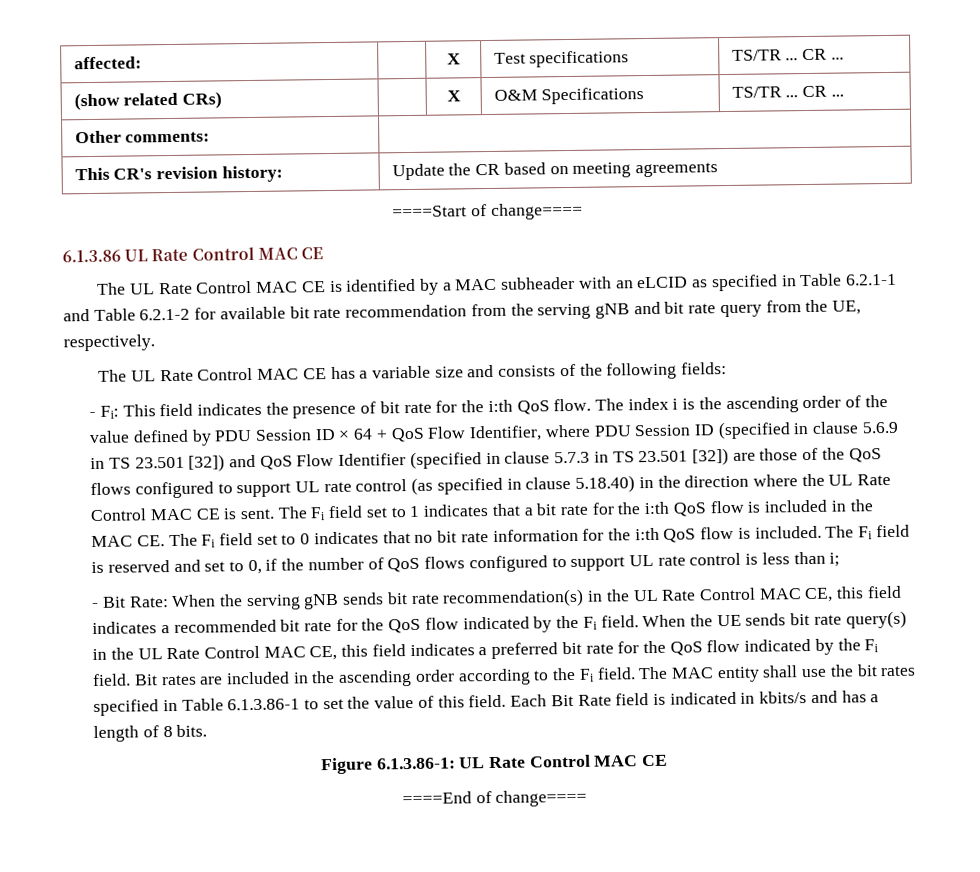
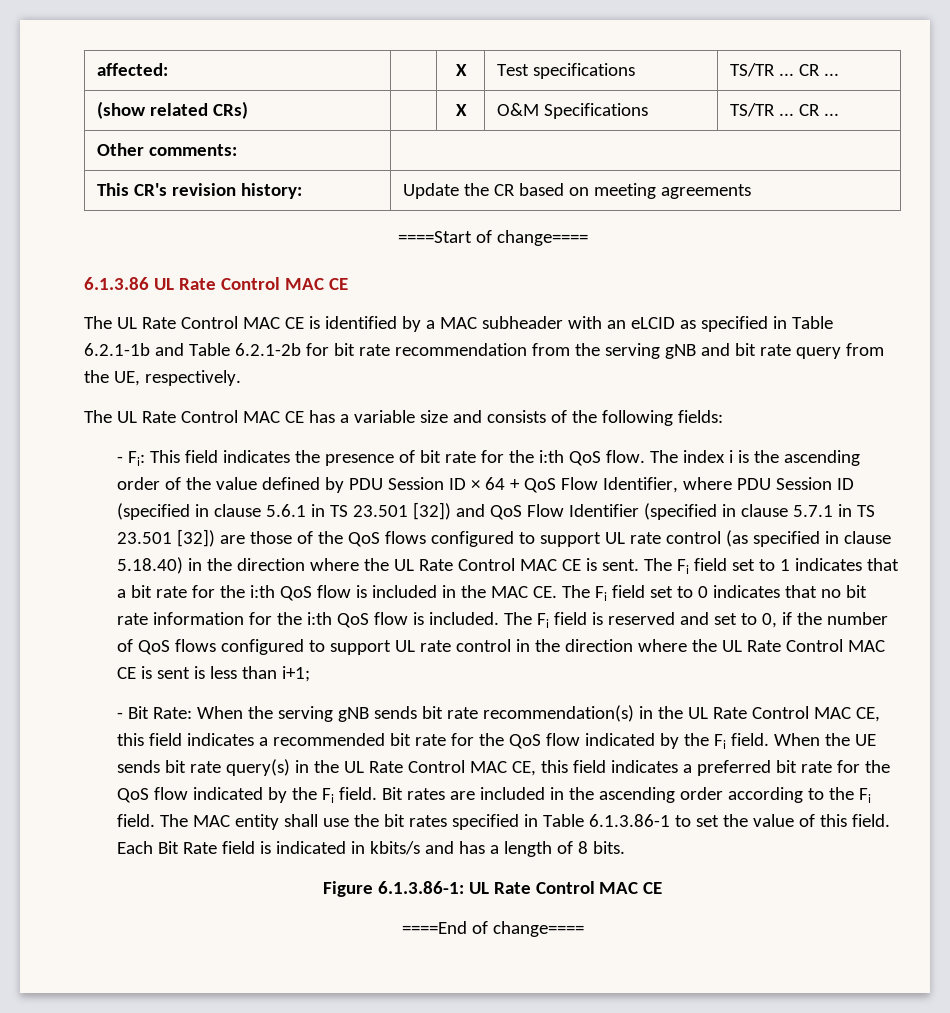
[844,273,897,286] 6.2.1-1 -> [84,343,150,356] 6.2.1-1b
[139,306,286,321] 6.2.1-2 for available -> [234,343,329,356] 6.2.1-2b for
[861,421,898,434] 5.6.9 -> [266,504,307,517] 5.6.1
[554,451,591,464] 5.7.3 -> [792,505,833,517] 5.7.1
(742, 559) none -> [515,639,885,652] [117,666,191,679] in the direction where the UL Rate Control MAC CE is sent
[829,552,841,567] i; -> [281,666,310,682] i+1;

